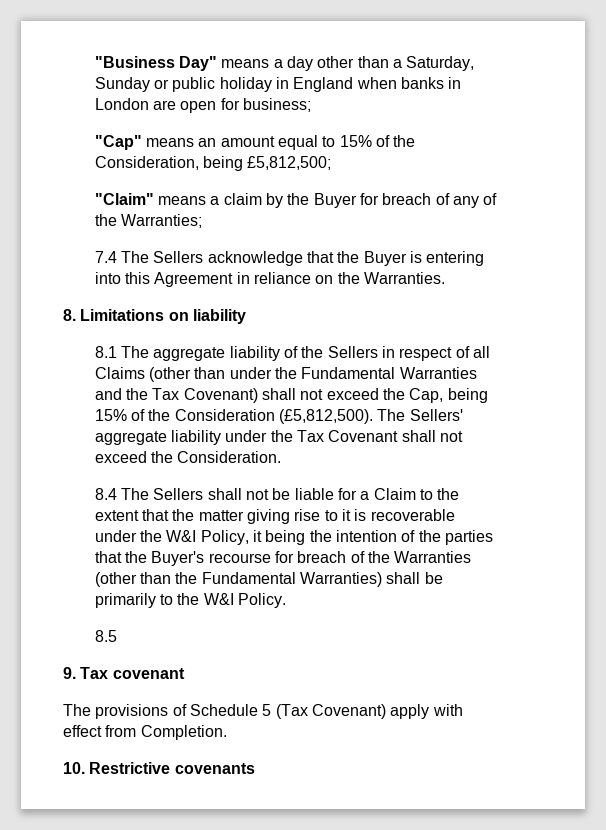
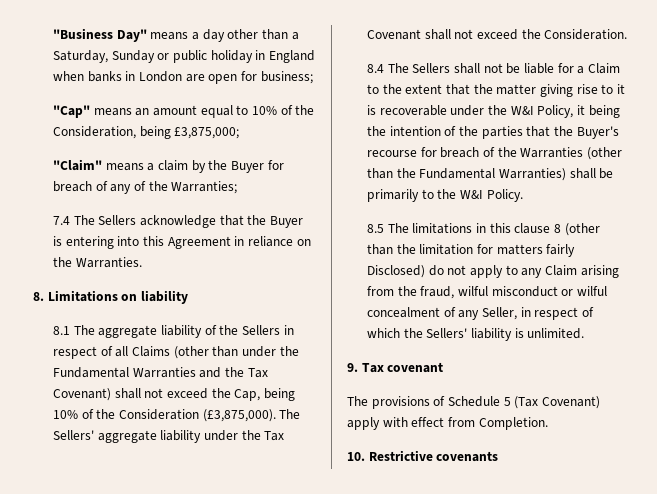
[339,135,372,147] 15% -> [251,106,277,115] 10%
[247,156,332,170] £5,812,500; -> [174,127,240,139] £3,875,000;
[94,409,127,421] 15% -> [53,410,79,419] 10%
[279,409,374,424] (£5,812,500). -> [202,409,276,422] (£3,875,000).
(117, 636) none -> [387,223,600,236] [367,244,576,257] [367,265,619,278] [367,286,607,299] [367,307,594,320] [367,328,585,341] The limitations in this clause 8 (other than the limitation for matters fairly Disclosed) do not apply to any Claim arising from the fraud, wilful misconduct or wilful concealment of any Seller, in respect of which the Sellers' liability is unlimited.

